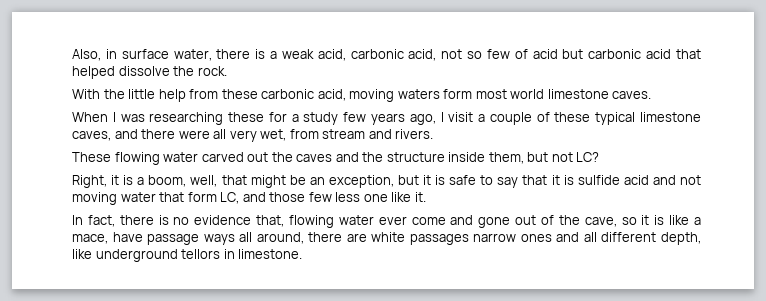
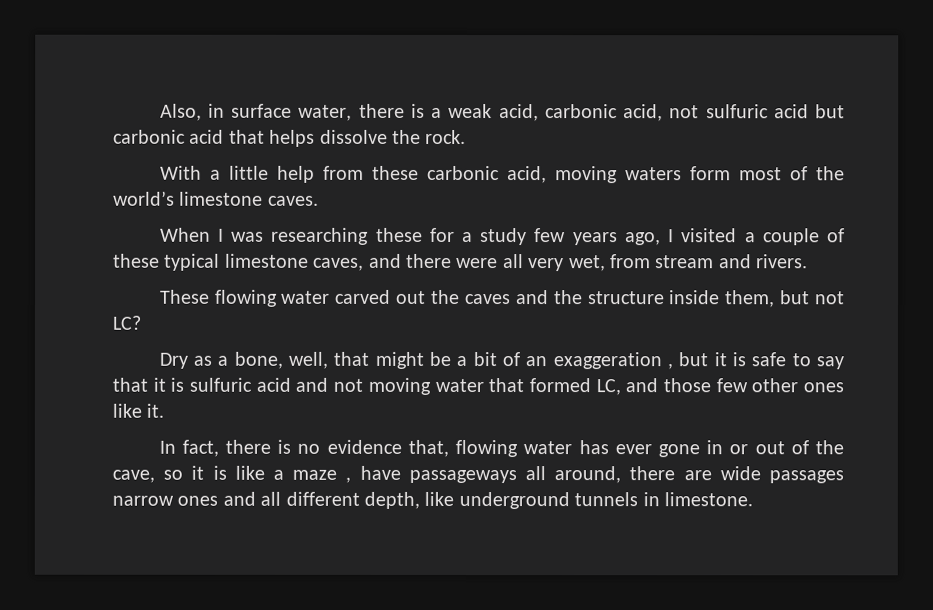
[467,49,528,59] so few of -> [705,104,769,119] sulfuric
[72,66,115,79] helped -> [269,129,316,147] helps
[103,89,125,99] the -> [209,169,221,180] a
[510,89,545,99] world -> [789,166,846,181] [113,190,175,206] of the world’s
[448,112,474,122] visit -> [681,228,738,243] visited
[72,175,394,188] Right, it is a boom, well, that might be an exception, -> [158,351,673,370] Dry as a bone, well, that might be a bit of an exaggeration ,
[577,175,620,185] sulfide -> [189,377,253,392] sulfuric
[187,192,217,202] form -> [528,378,591,393] formed
[335,192,388,202] less one -> [751,378,844,393] other ones
[378,215,511,228] ever come and gone -> [578,440,749,458] has ever gone in or
[72,232,235,245] mace, have passage ways -> [292,465,517,484] maze , have passageways
[371,232,406,242] white -> [719,466,761,481] wide
[181,249,221,259] tellors -> [574,492,639,507] tunnels

